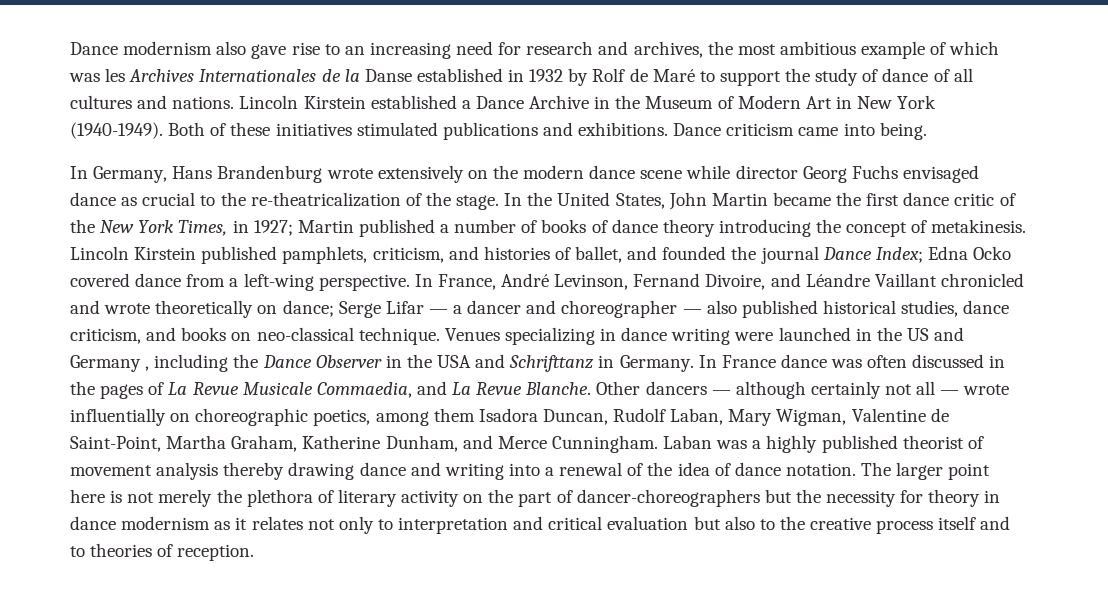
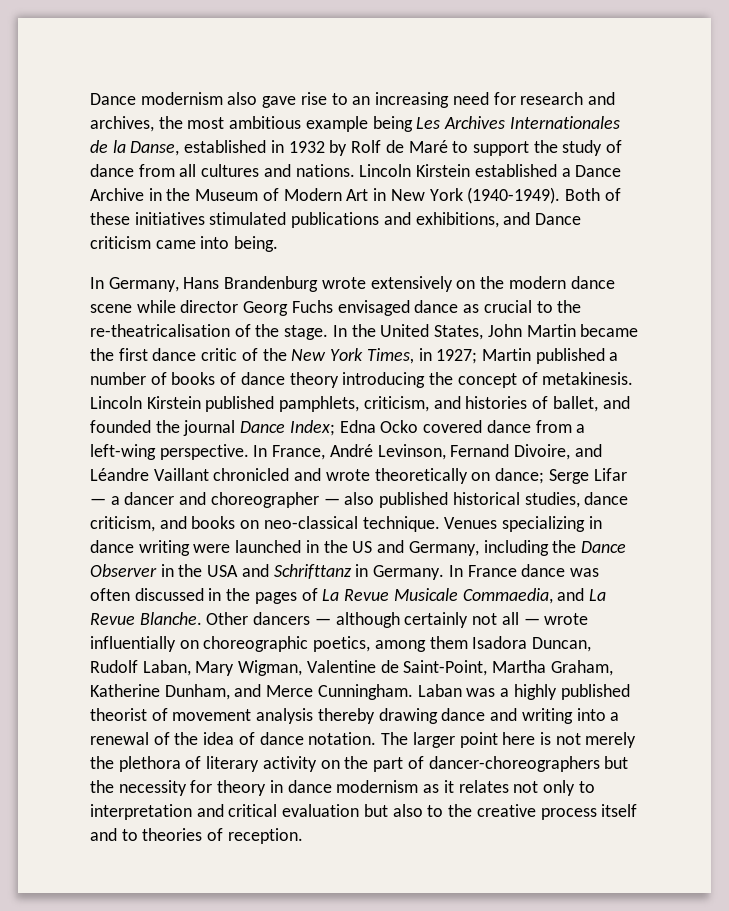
[930,41,1000,55] [69,68,126,82] of which was les -> [372,116,441,132] being Les
[364,69,412,82] Danse -> [130,141,180,156] Danse,
[933,69,950,82] of -> [138,164,175,177] from
[578,122,669,136] exhibitions. -> [415,212,531,228] exhibitions, and
[250,192,401,207] re-theatricalization -> [90,324,230,337] re-theatricalisation
[70,355,150,372] Germany , -> [408,541,479,556] Germany,

